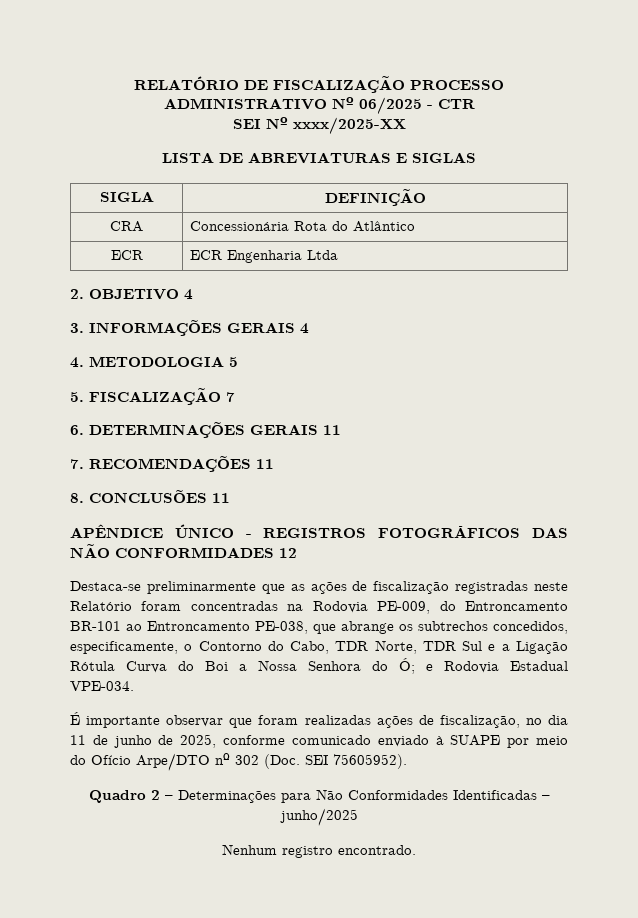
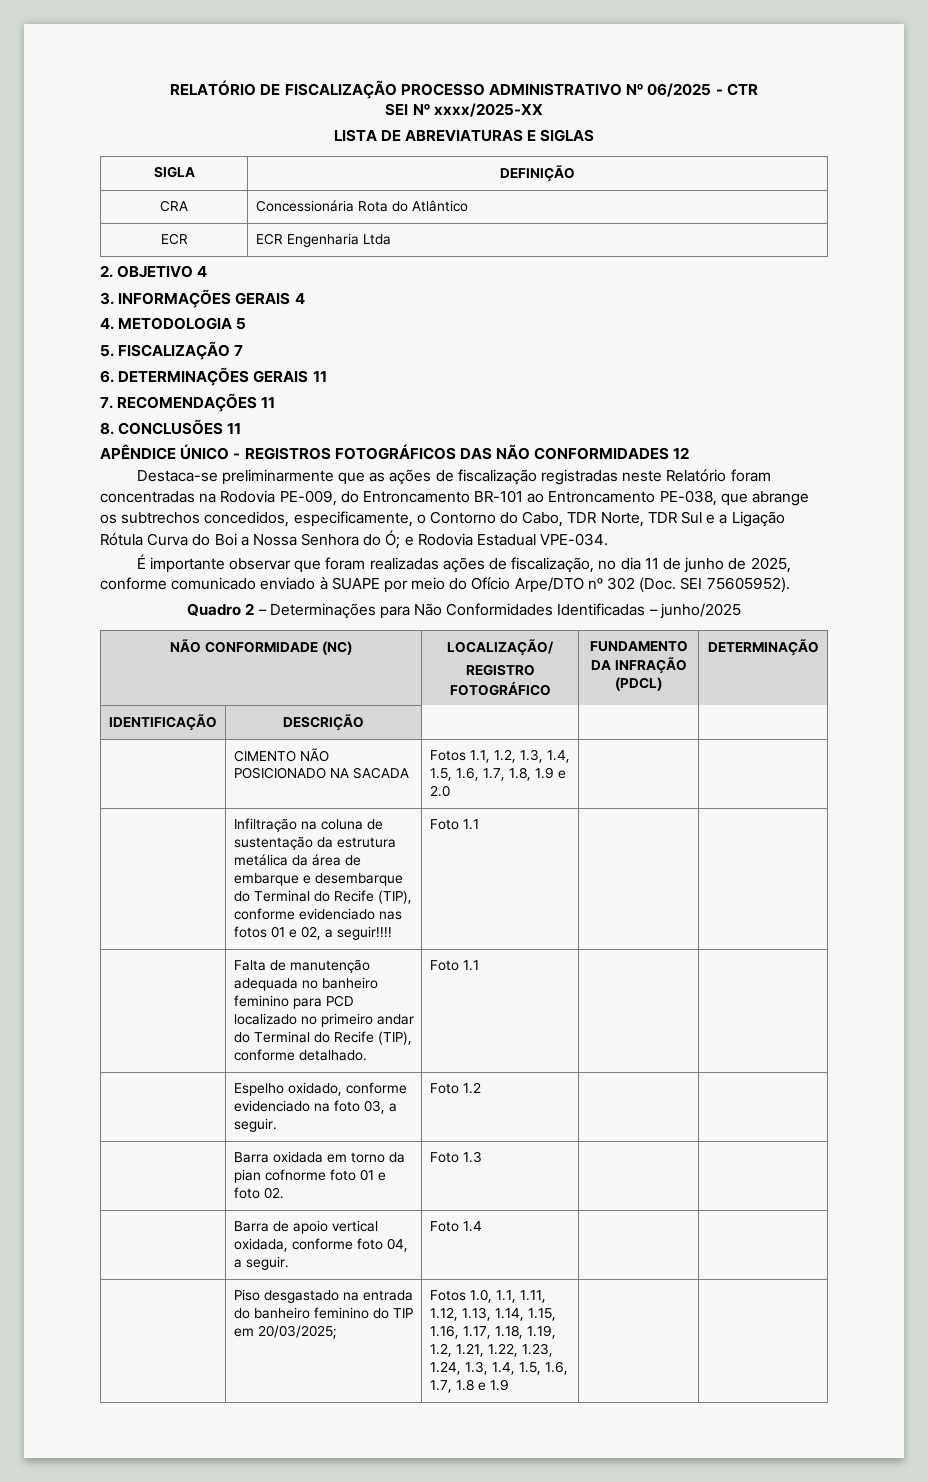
[222,844,416,858] // Nenhum registro encontrado. -> [170,639,352,655] [447,639,554,656] [465,664,535,676] [449,681,551,696] [589,640,688,652] [590,657,687,674] [615,677,662,691] [707,639,819,656] [109,714,217,731] [283,714,364,731] [233,748,329,762] [233,767,409,779] [429,749,570,763] [429,767,566,781] [429,785,450,797] [233,818,383,832] [233,836,396,850] [233,854,361,866] [233,873,403,886] [233,890,412,904] [233,908,402,920] [233,926,392,940] [429,819,479,830] [233,959,370,973] [233,977,378,991] [233,995,354,1009] [233,1013,414,1027] [233,1031,412,1045] [233,1049,367,1061] [429,960,479,971] [233,1082,407,1096] [233,1100,397,1114] [233,1118,277,1132] [429,1082,481,1094] [233,1151,405,1163] [233,1169,386,1183] [233,1187,284,1199] [429,1151,482,1163] [233,1220,378,1234] [233,1238,408,1252] [233,1256,289,1270] [429,1221,482,1232] [233,1289,413,1303] [233,1307,413,1319] [233,1325,337,1339] [429,1289,546,1303] [429,1307,556,1321] [429,1325,556,1339] [429,1343,553,1357] [429,1361,568,1375] [429,1379,509,1393] // NÃO CONFORMIDADE (NC) | LOCALIZAÇÃO/ // REGISTRO FOTOGRÁFICO | FUNDAMENTO DA INFRAÇÃO (PDCL) | DETERMINAÇÃO // IDENTIFICAÇÃO | DESCRIÇÃO | | | // | CIMENTO NÃO POSICIONADO NA SACADA | Fotos 1.1, 1.2, 1.3, 1.4, 1.5, 1.6, 1.7, 1.8, 1.9 e 2.0 | | // | Infiltração na coluna de sustentação da estrutura metálica da área de embarque e desembarque do Terminal do Recife (TIP), conforme evidenciado nas fotos 01 e 02, a seguir!!!! | Foto 1.1 | | // | Falta de manutenção adequada no banheiro feminino para PCD localizado no primeiro andar do Terminal do Recife (TIP), conforme detalhado. | Foto 1.1 | | // | Espelho oxidado, conforme evidenciado na foto 03, a seguir. | Foto 1.2 | | // | Barra oxidada em torno da pian cofnorme foto 01 e foto 02. | Foto 1.3 | | // | Barra de apoio vertical oxidada, conforme foto 04, a seguir. | Foto 1.4 | | // | Piso desgastado na entrada do banheiro feminino do TIP em 20/03/2025; | Fotos 1.0, 1.1, 1.11, 1.12, 1.13, 1.14, 1.15, 1.16, 1.17, 1.18, 1.19, 1.2, 1.21, 1.22, 1.23, 1.24, 1.3, 1.4, 1.5, 1.6, 1.7, 1.8 e 1.9 | |

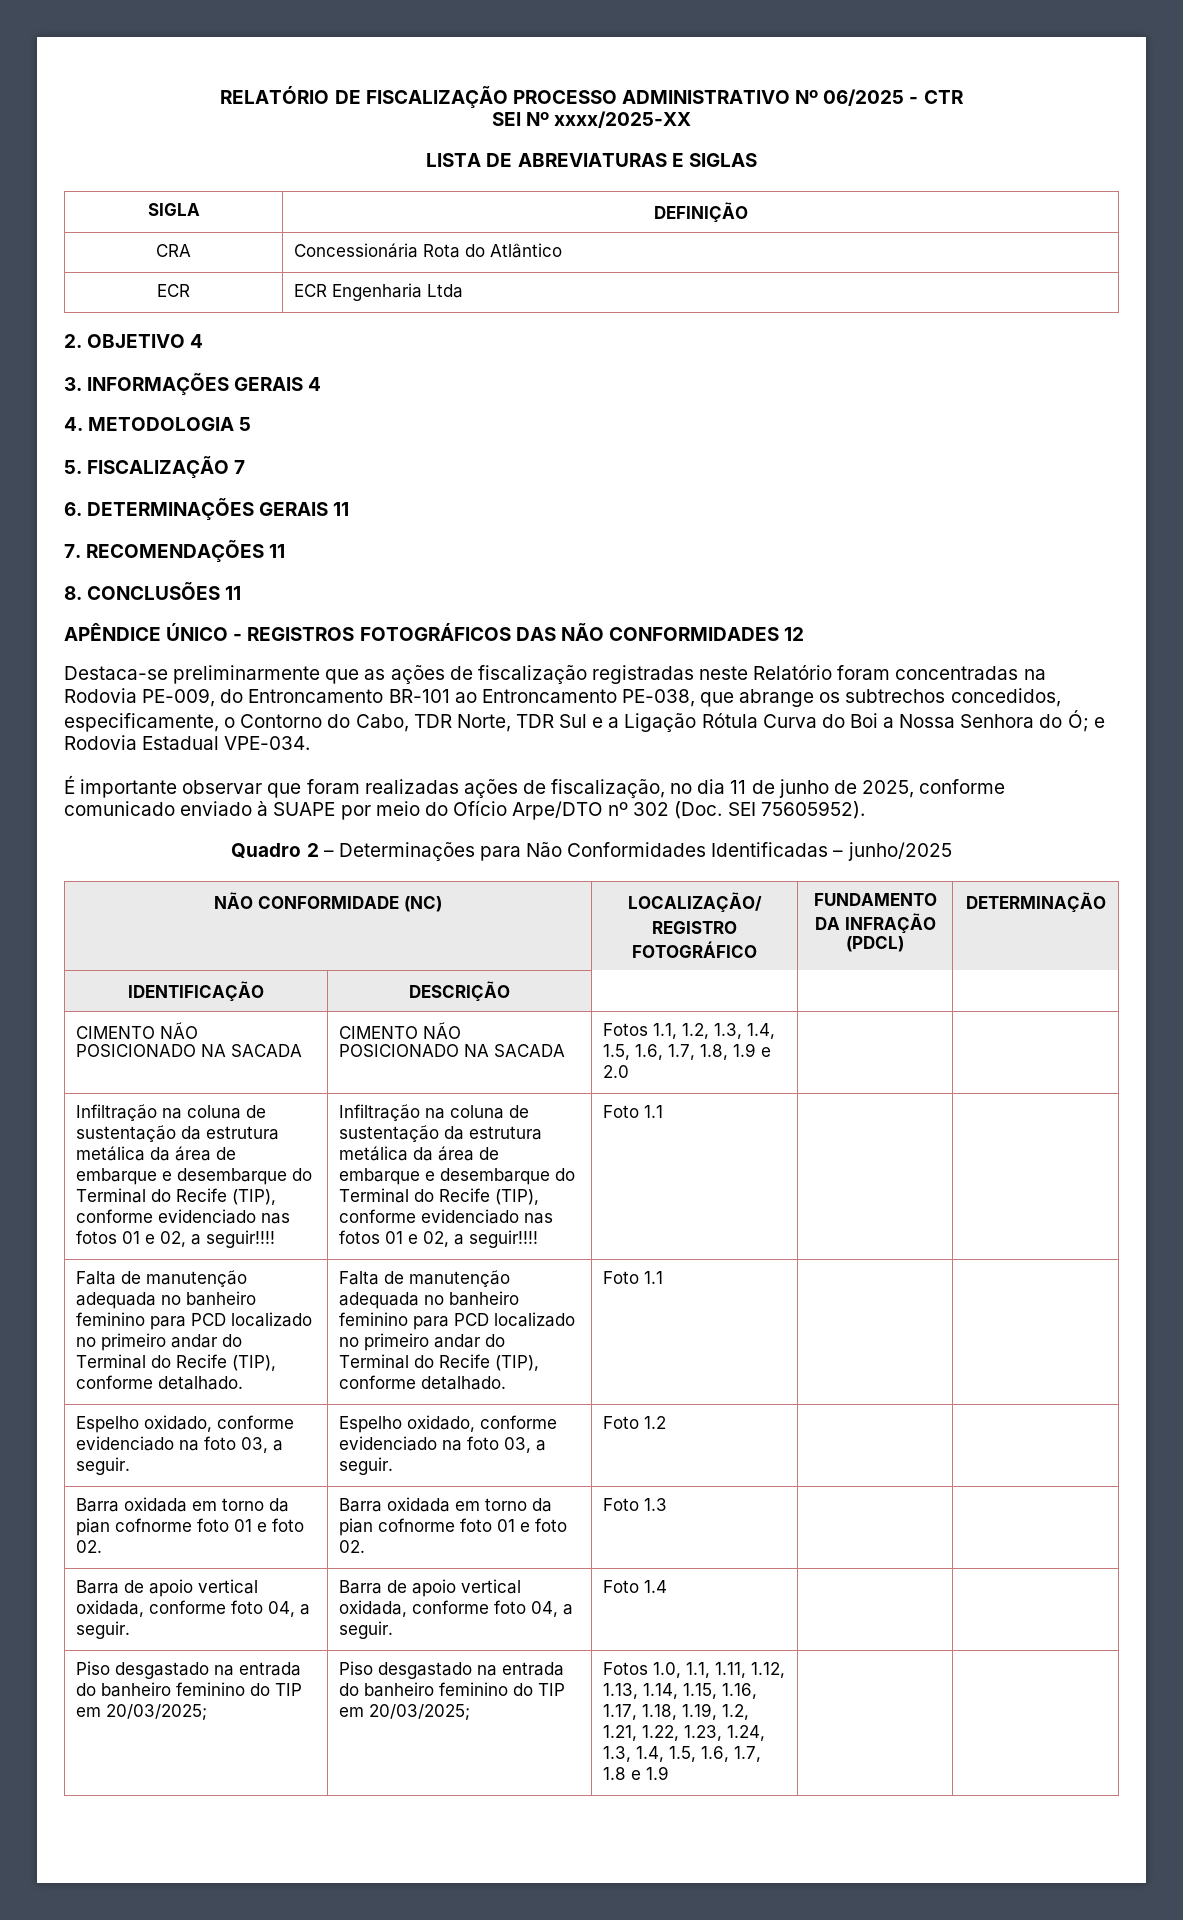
(364, 722) none -> [76,1022,199,1039] [76,1044,303,1057] CIMENTO NÃO POSICIONADO NA SACADA
(450, 791) none -> [76,1104,267,1121] [76,1125,280,1142] [76,1146,237,1161] [76,1168,313,1185] [76,1188,277,1205] [76,1209,291,1224] [76,1230,276,1248] Infiltração na coluna de sustentação da estrutura metálica da área de embarque e desembarque do Terminal do Recife (TIP), conforme evidenciado nas fotos 01 e 02, a seguir!!!!
(479, 824) none -> [76,1270,248,1287] [76,1291,257,1309] [76,1312,313,1330] [76,1333,243,1351] [76,1354,277,1371] [76,1375,244,1390] Falta de manutenção adequada no banheiro feminino para PCD localizado no primeiro andar do Terminal do Recife (TIP), conforme detalhado.
(479, 965) none -> [76,1415,295,1433] [76,1436,284,1453] [76,1457,131,1475] Espelho oxidado, conforme evidenciado na foto 03, a seguir.
(481, 1088) none -> [76,1497,290,1512] [76,1518,305,1536] [76,1540,103,1553] Barra oxidada em torno da pian cofnorme foto 01 e foto 02.
(482, 1157) none -> [76,1579,259,1597] [76,1600,311,1617] [76,1621,131,1639] Barra de apoio vertical oxidada, conforme foto 04, a seguir.
(482, 1226) none -> [76,1661,302,1679] [76,1682,303,1697] [76,1704,208,1720] Piso desgastado na entrada do banheiro feminino do TIP em 20/03/2025;

